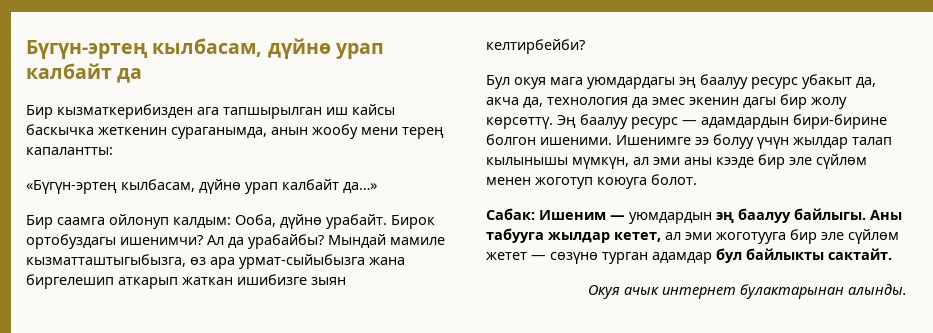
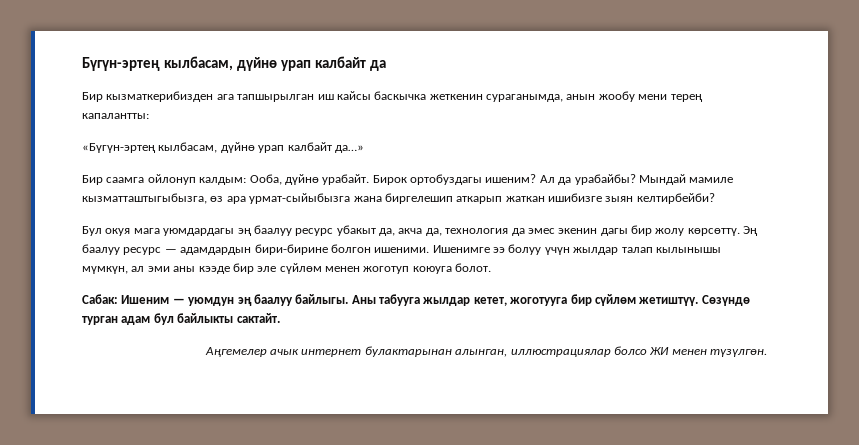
[120,235,203,245] ишенимчи? -> [485,174,537,183] ишеним?
[629,212,712,224] уюмдардын -> [188,297,235,306] уюмдун
[665,229,899,244] [486,252,712,264] ал эми жоготууга бир эле сүйлөм жетет — сөзүнө турган адамдар -> [510,294,750,306] [82,316,151,325] жоготууга бир сүйлөм жетиштүү. Сөзүндө турган адам
[588,285,620,299] Окуя -> [204,347,267,357] Аңгемелер
[848,284,907,295] алынды. -> [455,346,767,357] алынган, иллюстрациялар болсо ЖИ менен түзүлгөн.

